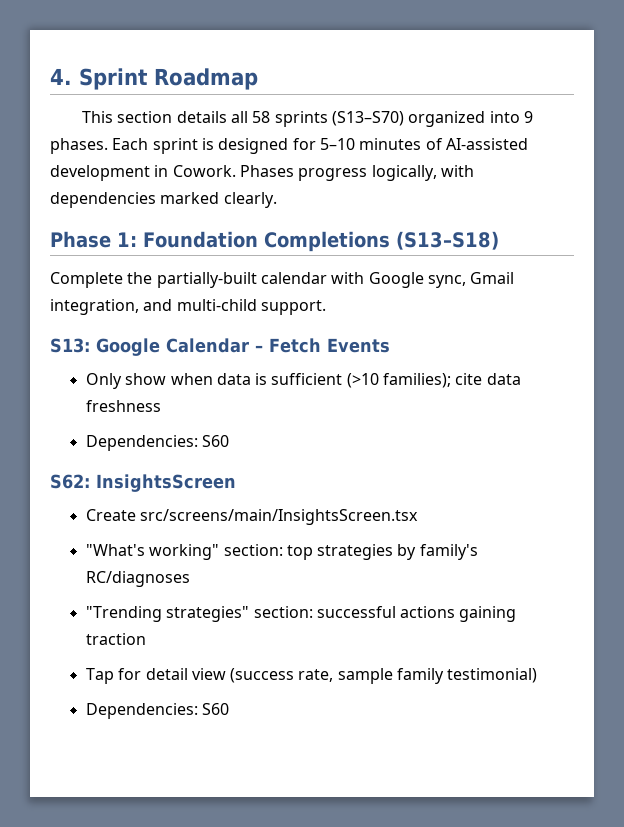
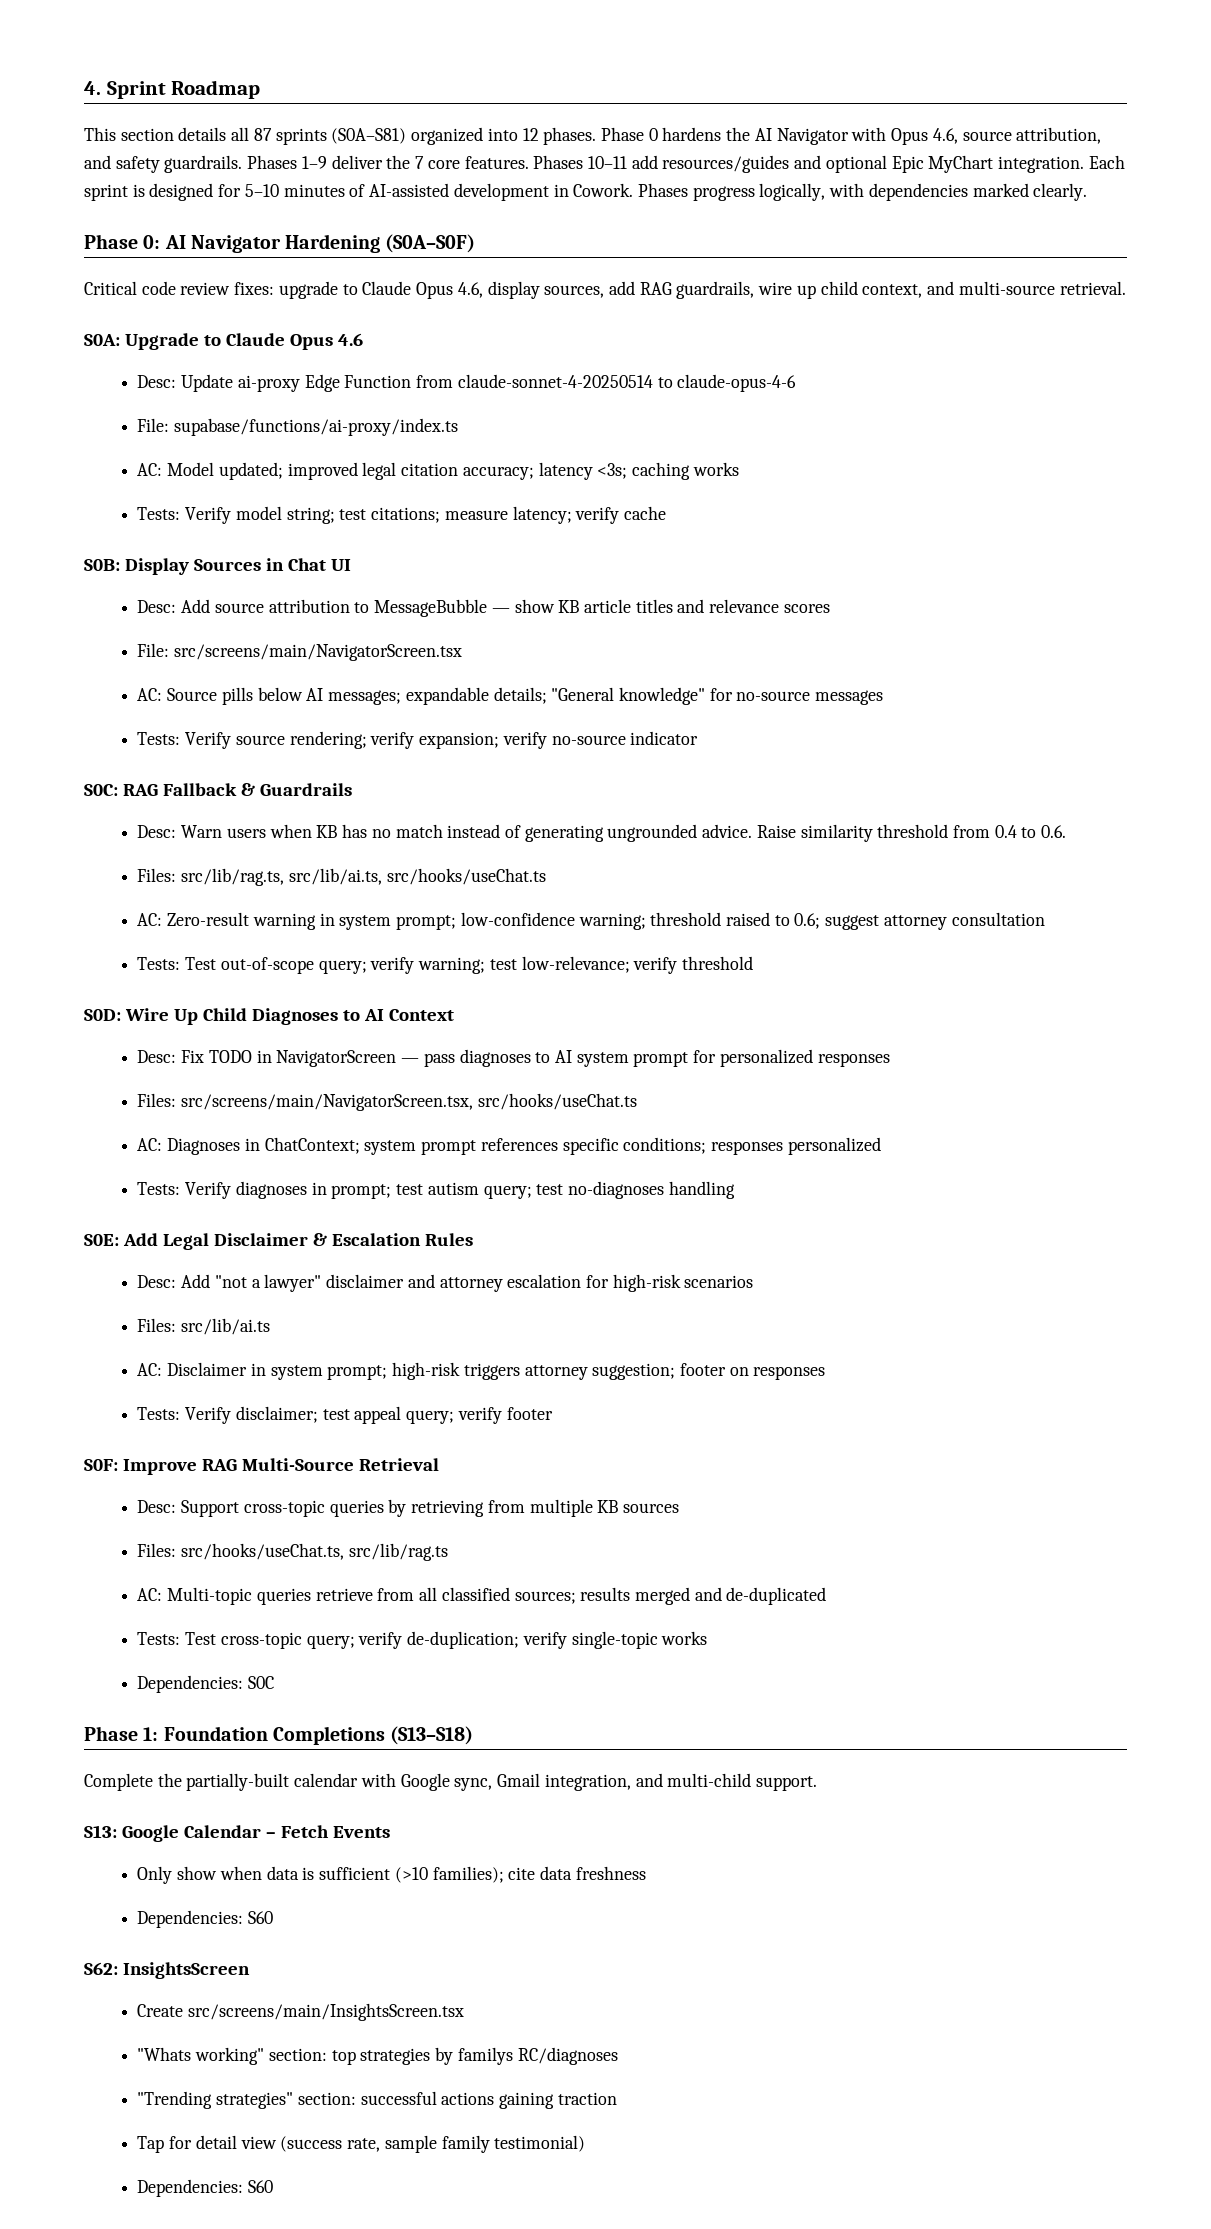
[252,111,533,127] [50,138,108,154] 58 sprints (S13–S70) organized into 9 phases. -> [253,127,1102,145] [84,155,1085,173] 87 sprints (S0A–S81) organized into 12 phases. Phase 0 hardens the AI Navigator with Opus 4.6, source attribution, and safety guardrails. Phases 1–9 deliver the 7 core features. Phases 10–11 add resources/guides and optional Epic MyChart integration.
(277, 200) none -> [84,234,476,253] [84,281,1126,299] [84,333,363,350] [137,374,797,392] [137,418,459,436] [137,462,739,480] [137,506,666,524] [84,558,351,575] [137,599,830,617] [137,643,463,661] [137,687,884,705] [137,731,699,749] [84,783,352,796] [137,824,1067,842] [137,868,546,886] [137,912,1045,930] [137,956,753,974] [84,1008,454,1025] [137,1049,890,1067] [137,1093,637,1111] [137,1137,881,1155] [137,1181,735,1199] [84,1233,473,1250] [137,1274,754,1292] [137,1318,271,1335] [137,1362,826,1380] [137,1406,553,1424] [84,1458,439,1475] [137,1499,679,1517] [137,1543,448,1561] [137,1587,827,1605] [137,1631,708,1649] [137,1675,275,1693] // Phase 0: AI Navigator Hardening (S0A–S0F) // Critical code review fixes: upgrade to Claude Opus 4.6, display sources, add RAG guardrails, wire up child context, and multi-source retrieval. // S0A: Upgrade to Claude Opus 4.6 // Desc: Update ai-proxy Edge Function from claude-sonnet-4-20250514 to claude-opus-4-6 // File: supabase/functions/ai-proxy/index.ts // AC: Model updated; improved legal citation accuracy; latency <3s; caching works // Tests: Verify model string; test citations; measure latency; verify cache // S0B: Display Sources in Chat UI // Desc: Add source attribution to MessageBubble — show KB article titles and relevance scores // File: src/screens/main/NavigatorScreen.tsx // AC: Source pills below AI messages; expandable details; "General knowledge" for no-source messages // Tests: Verify source rendering; verify expansion; verify no-source indicator // S0C: RAG Fallback & Guardrails // Desc: Warn users when KB has no match instead of generating ungrounded advice. Raise similarity threshold from 0.4 to 0.6. // Files: src/lib/rag.ts, src/lib/ai.ts, src/hooks/useChat.ts // AC: Zero-result warning in system prompt; low-confidence warning; threshold raised to 0.6; suggest attorney consultation // Tests: Test out-of-scope query; verify warning; test low-relevance; verify threshold // S0D: Wire Up Child Diagnoses to AI Context // Desc: Fix TODO in NavigatorScreen — pass diagnoses to AI system prompt for personalized responses // Files: src/screens/main/NavigatorScreen.tsx, src/hooks/useChat.ts // AC: Diagnoses in ChatContext; system prompt references specific conditions; responses personalized // Tests: Verify diagnoses in prompt; test autism query; test no-diagnoses handling // S0E: Add Legal Disclaimer & Escalation Rules // Desc: Add "not a lawyer" disclaimer and attorney escalation for high-risk scenarios // Files: src/lib/ai.ts // AC: Disclaimer in system prompt; high-risk triggers attorney suggestion; footer on responses // Tests: Verify disclaimer; test appeal query; verify footer // S0F: Improve RAG Multi-Source Retrieval // Desc: Support cross-topic queries by retrieving from multiple KB sources // Files: src/hooks/useChat.ts, src/lib/rag.ts // AC: Multi-topic queries retrieve from all classified sources; results merged and de-duplicated // Tests: Test cross-topic query; verify de-duplication; verify single-topic works // Dependencies: S0C
[85,544,145,556] "What's -> [137,2047,192,2061] "Whats
[419,544,478,560] family's -> [457,2047,513,2065] familys

